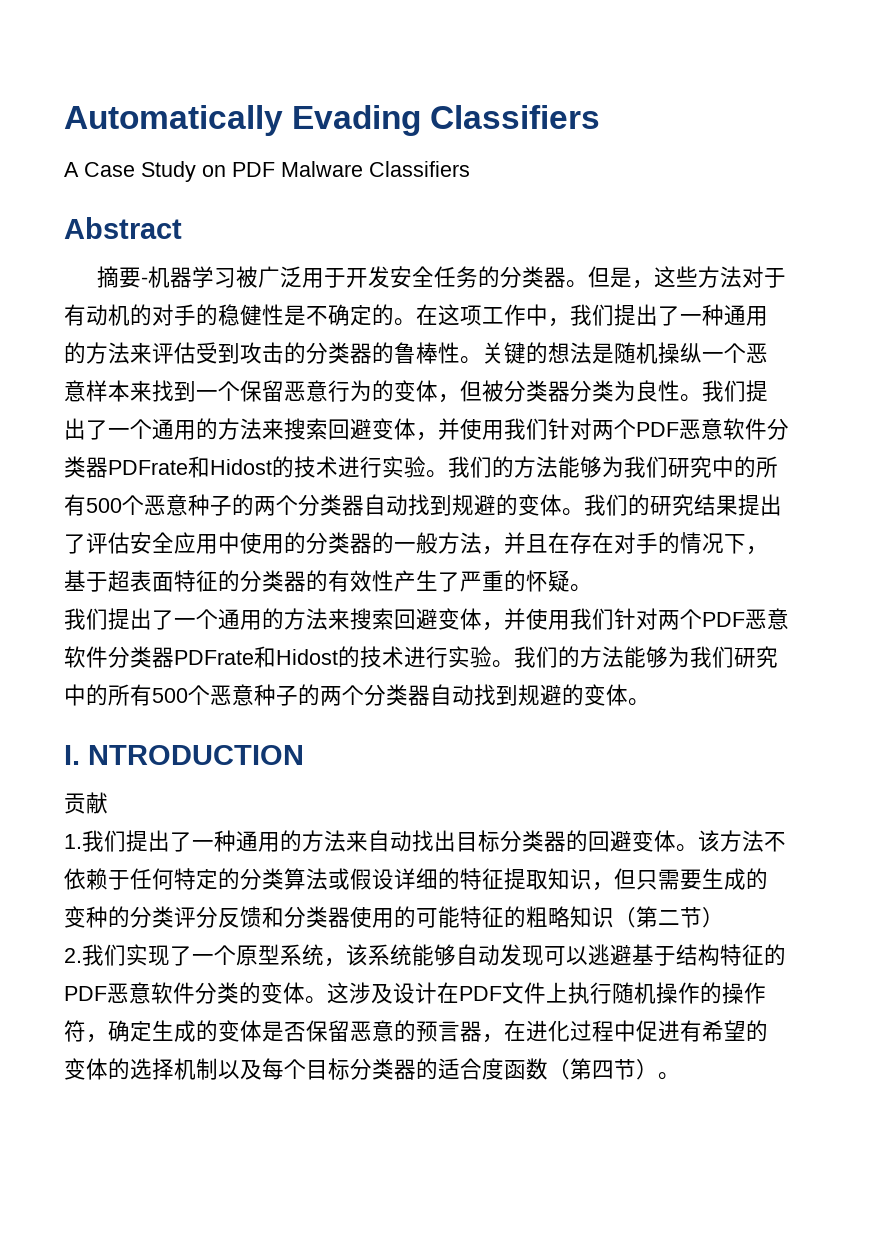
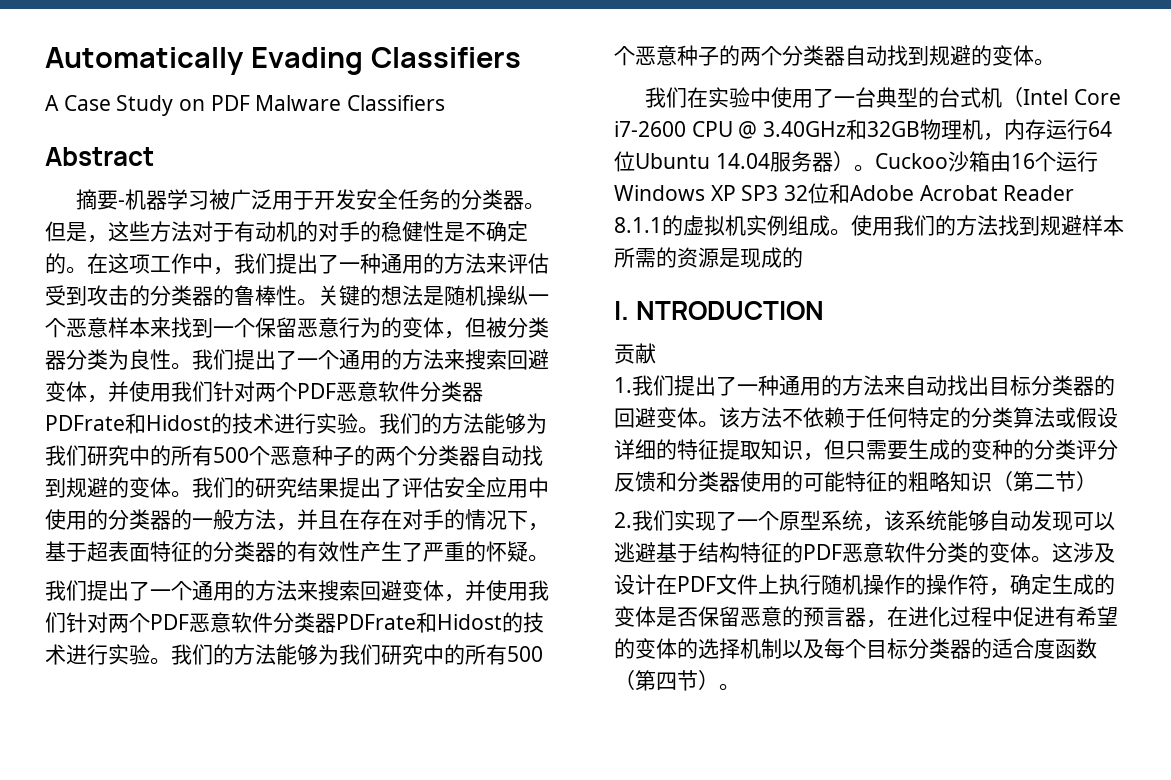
(650, 702) none -> [644,87,1121,108] [614,119,1113,141] [614,151,1098,172] [614,183,1075,204] [614,215,1124,236] [614,247,803,268] // 我们在实验中使用了一台典型的台式机（Intel Core i7-2600 CPU @ 3.40GHz和32GB物理机，内存运行64位Ubuntu 14.04服务器）。Cuckoo沙箱由16个运行Windows XP SP3 32位和Adobe Acrobat Reader 8.1.1的虚拟机实例组成。使用我们的方法找到规避样本所需的资源是现成的

